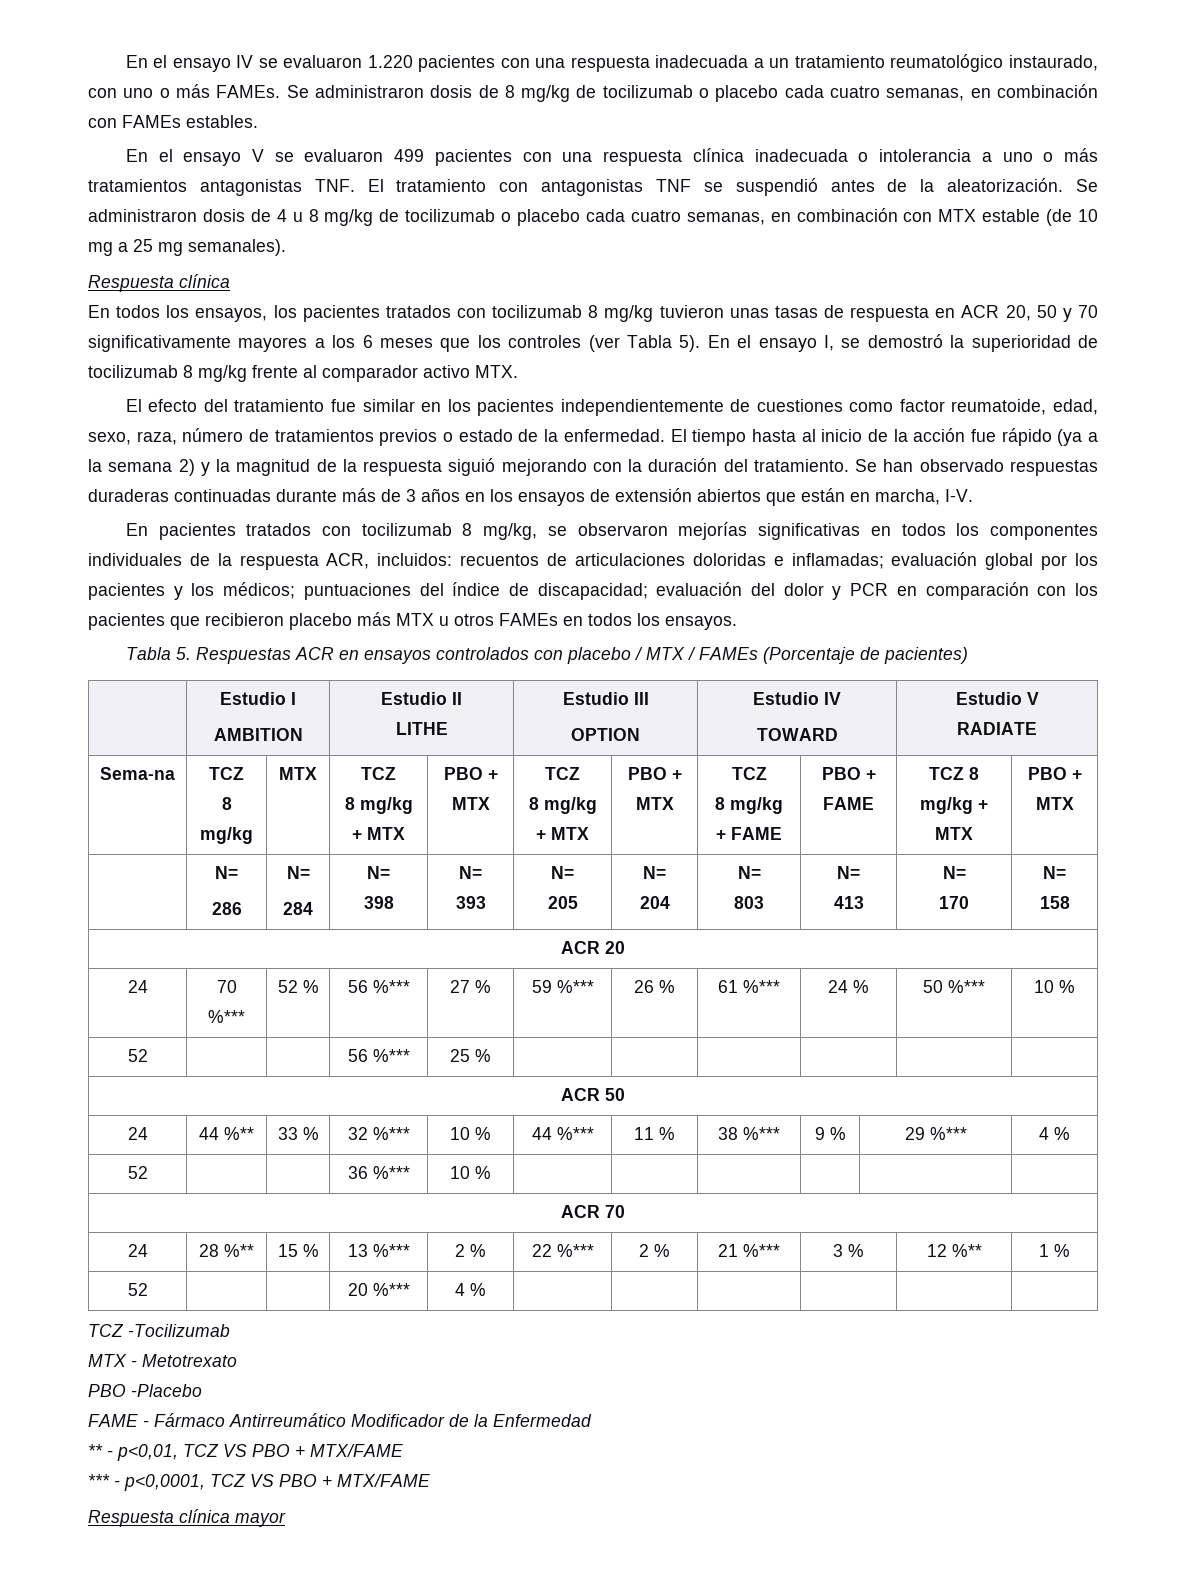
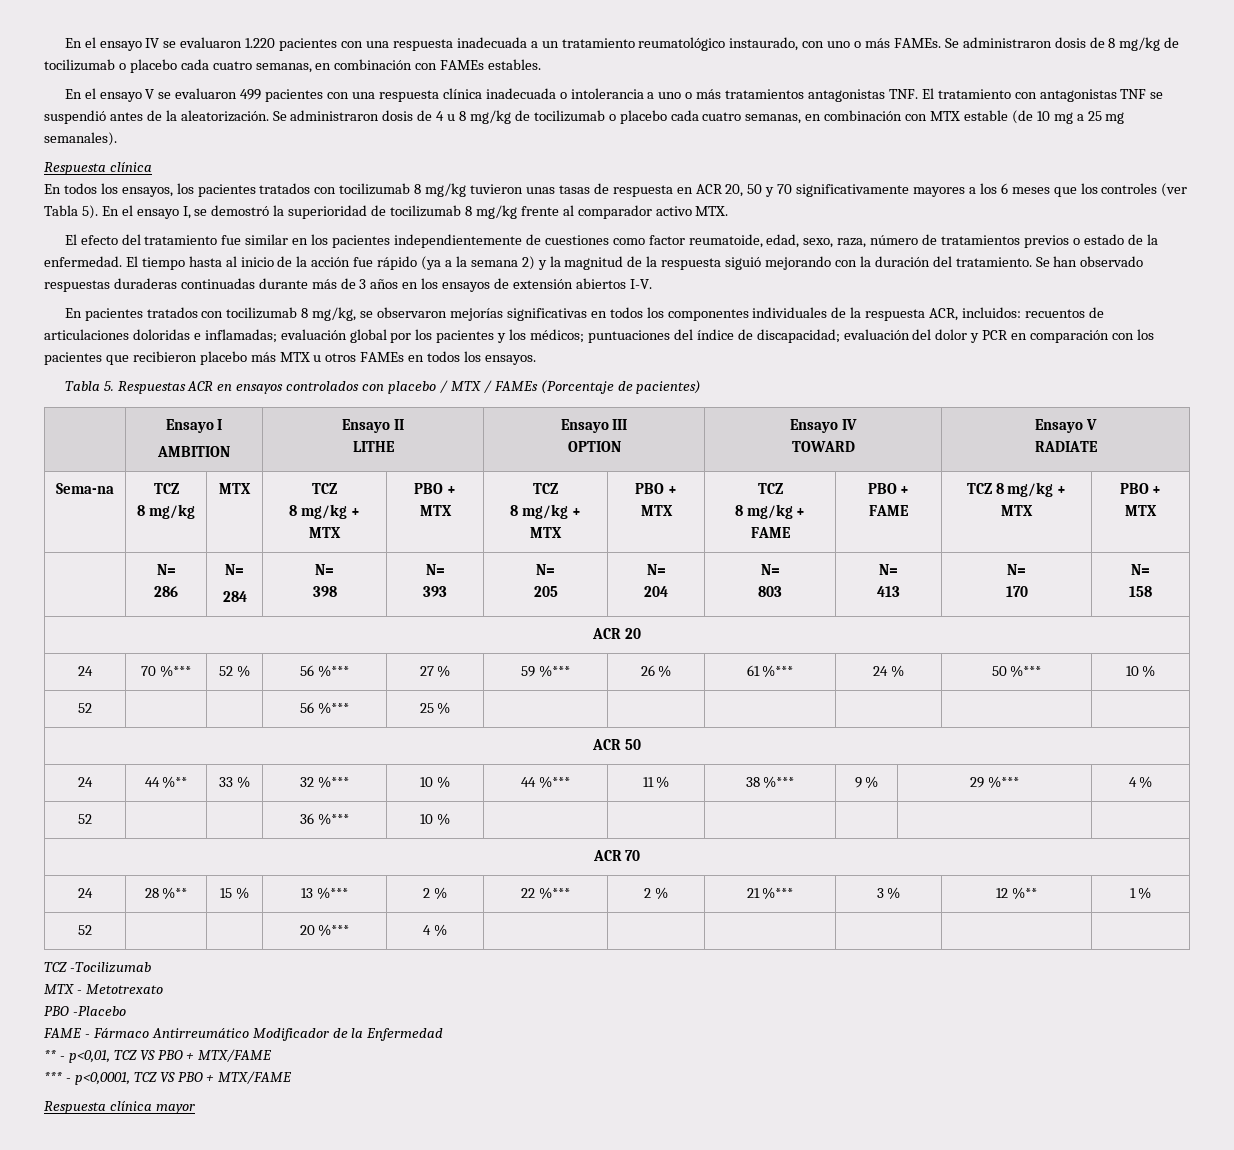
[766,488,940,506] que están en marcha, -> (626, 283) none
[220,692,286,705] Estudio -> [165,419,214,433] Ensayo
[381,692,447,705] Estudio -> [342,419,391,433] Ensayo
[562,692,629,705] Estudio -> [560,419,609,433] Ensayo
[753,692,819,705] Estudio -> [790,419,839,433] Ensayo
[955,692,1022,705] Estudio -> [1035,419,1084,433] Ensayo

